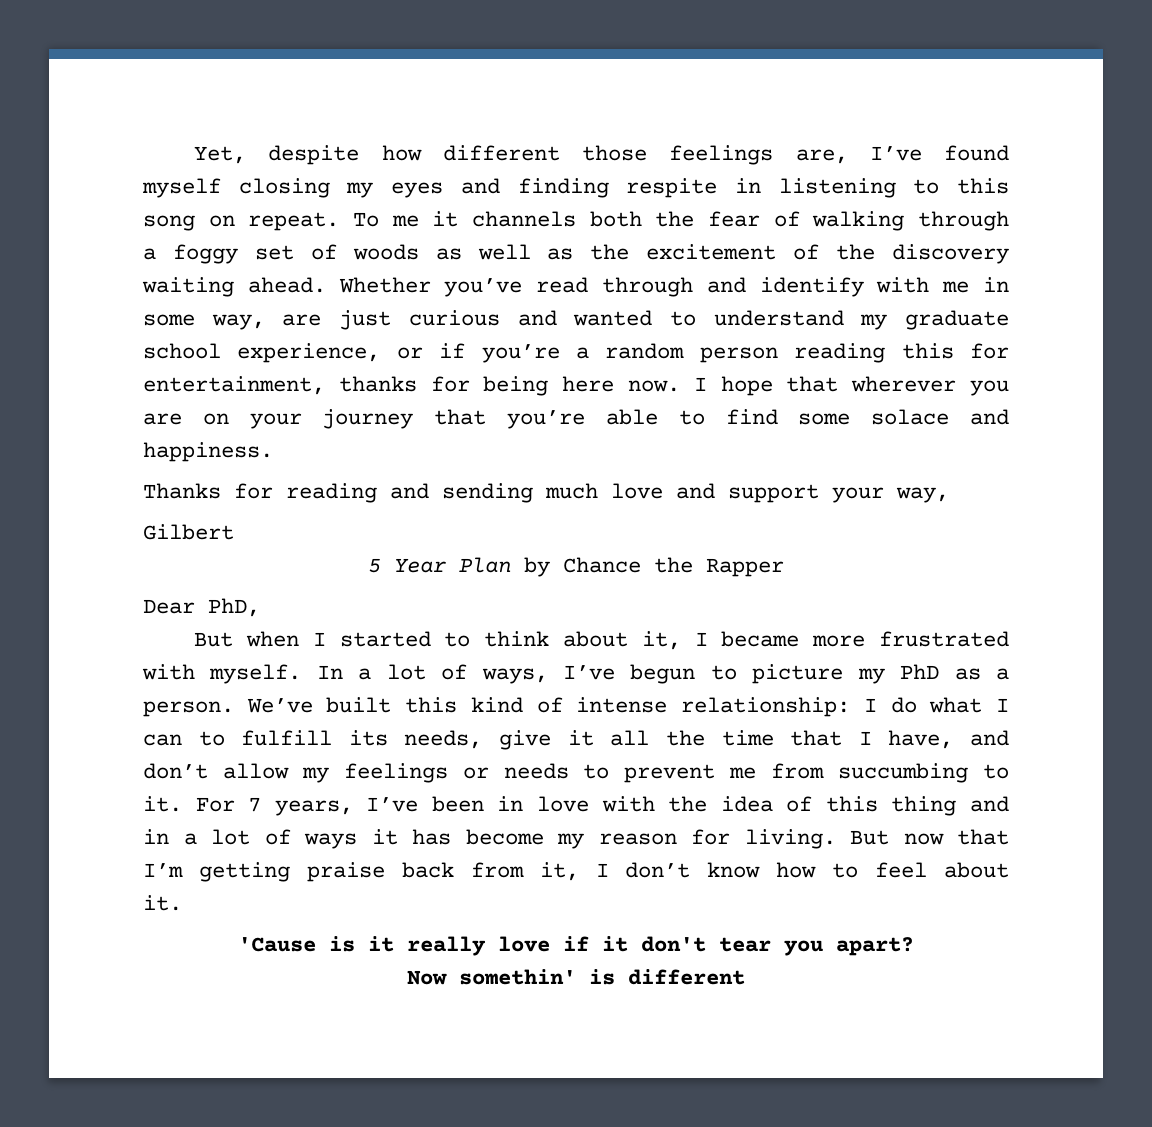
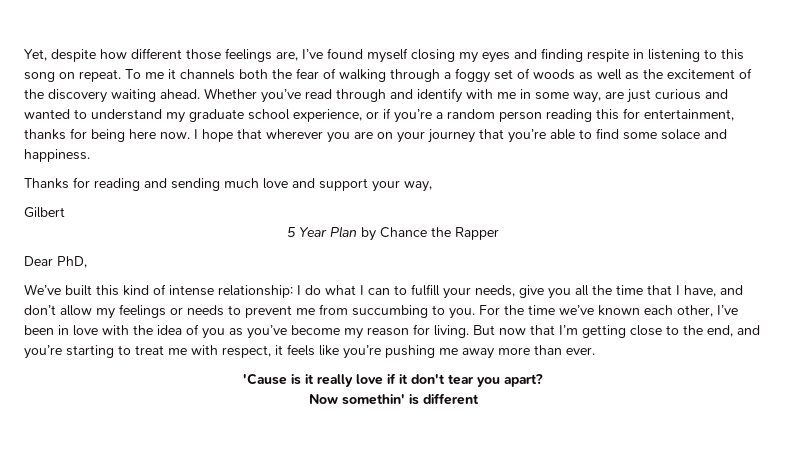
[194,631,1009,650] [142,664,1010,684] [143,701,234,717] But when I started to think about it, I became more frustrated with myself. In a lot of ways, I’ve begun to picture my PhD as a person. -> (87, 262) none
[348,730,388,746] its -> [443,287,471,299] your
[567,730,594,746] it -> [548,288,571,299] you
[143,796,353,816] it. For 7 years, -> [449,305,713,319] you. For the time we’ve known each other,
[825,796,1009,816] [143,829,451,849] this thing and in a lot of ways it has -> [202,325,287,339] you as you’ve
[306,862,1009,882] [143,895,182,911] praise back from it, I don’t know how to feel about it. -> [630,325,760,337] [24,344,595,359] close to the end, and you’re starting to treat me with respect, it feels like you’re pushing me away more than ever.

